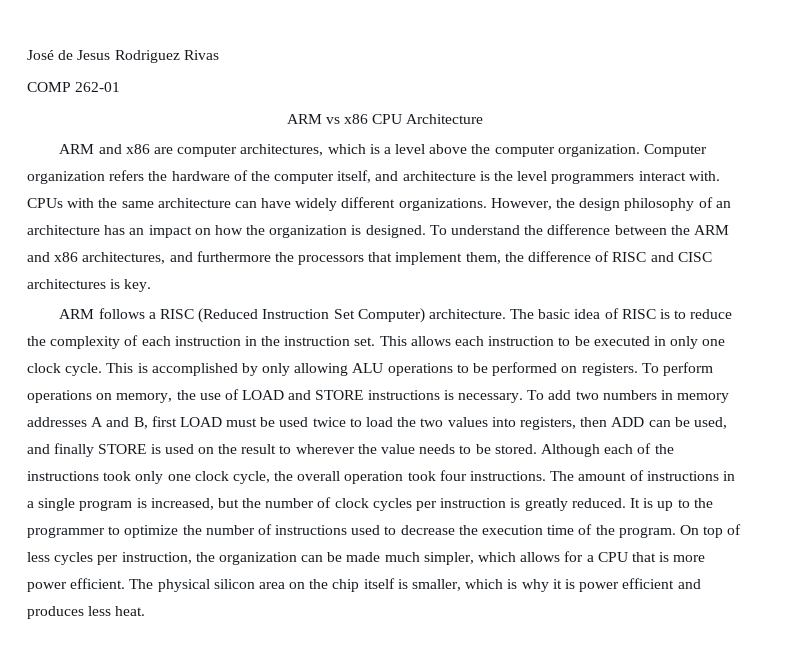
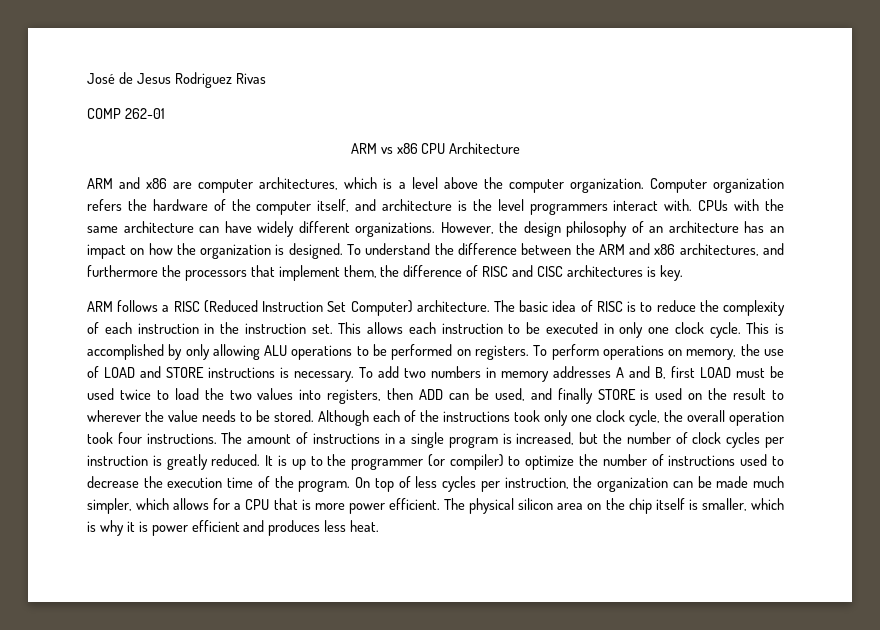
(105, 532) none -> [427,454,504,470] (or compiler)

